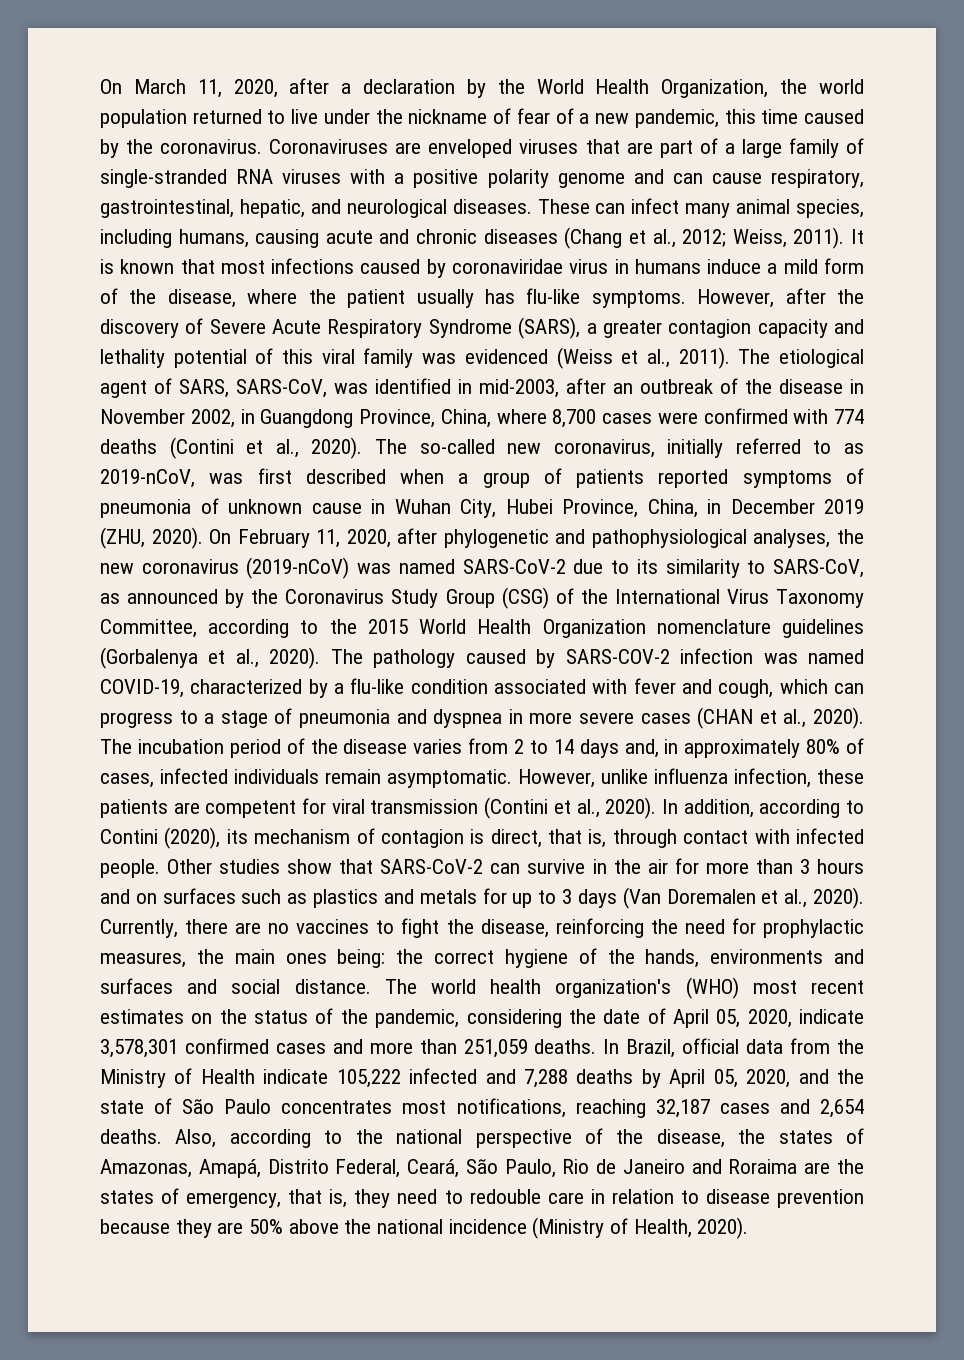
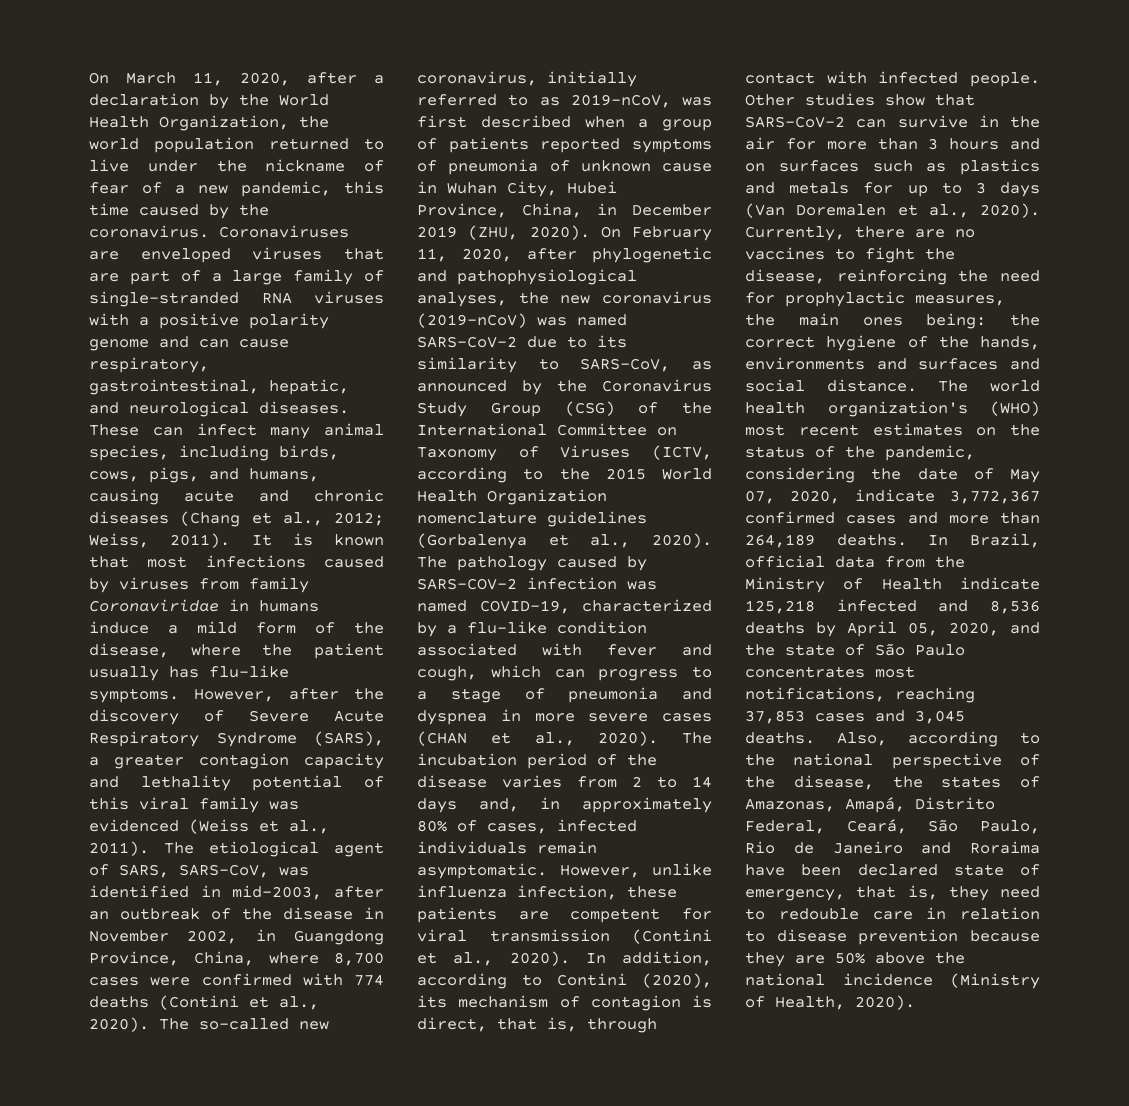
(172, 238) none -> [279,445,339,460] [89,467,239,483] birds, cows, pigs, and
[452,259,609,274] coronaviridae virus -> [119,577,309,593] [89,599,219,612] viruses from family Coronaviridae
[726,589,864,608] [100,619,197,638] Virus Taxonomy Committee, -> [557,423,677,436] [417,445,712,461] Committee on Taxonomy of Viruses (ICTV,
[672,1009,741,1028] April 05, -> [1010,469,1040,483] [745,490,775,504] May 07,
[100,1039,178,1058] 3,578,301 -> [950,490,1040,504] 3,772,367
[463,1039,528,1058] 251,059 -> [745,534,815,548] 264,189
[336,1069,401,1088] 105,222 -> [745,600,815,614] 125,218
[524,1069,568,1088] 7,288 -> [990,600,1040,614] 8,536
[655,1099,864,1118] 32,187 cases and 2,654 -> [745,710,965,724] 37,853 cases and 3,045
[804,1159,864,1174] [100,1190,154,1204] are the states -> [745,864,1004,876] have been declared state

